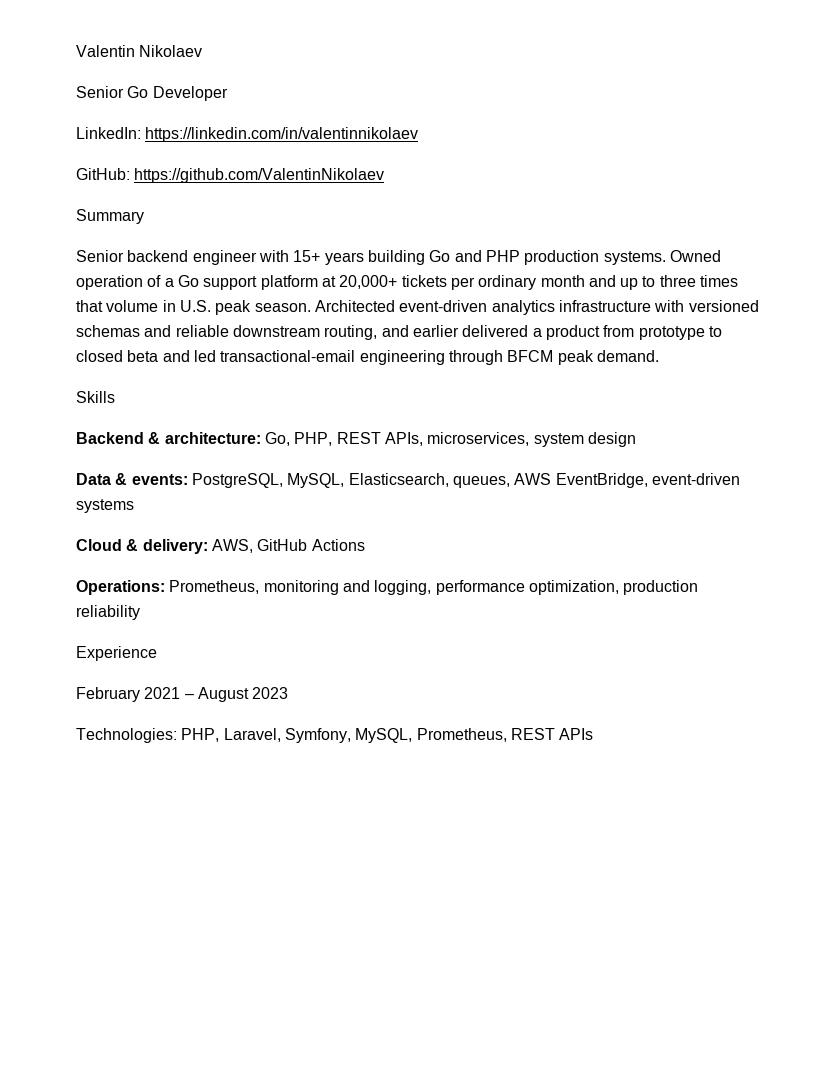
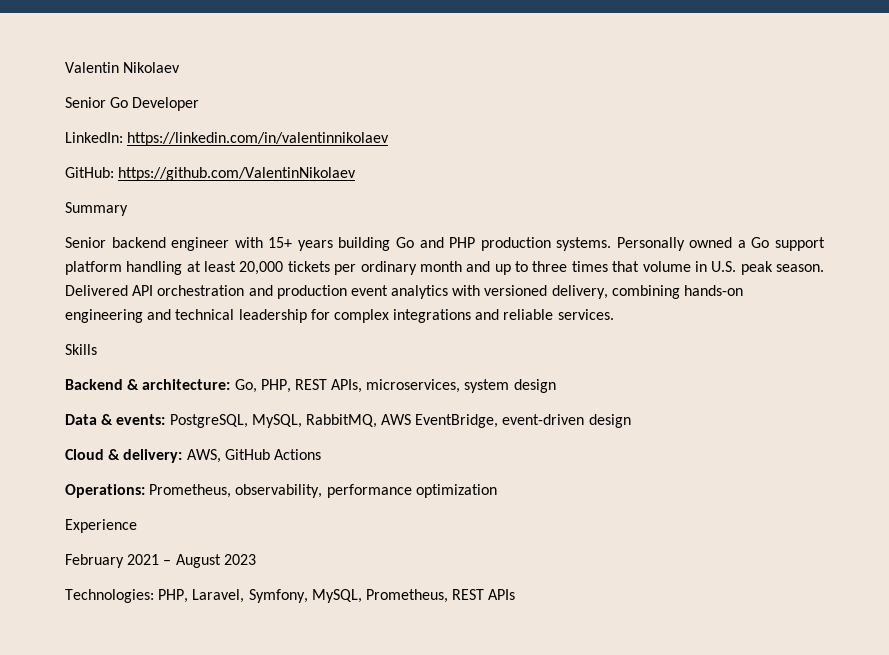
[669,250,721,262] [76,275,162,290] Owned operation of -> [616,237,733,251] Personally owned
[321,275,398,289] at 20,000+ -> [126,261,284,275] handling at least 20,000
[314,300,759,315] [76,325,722,340] [76,350,659,365] Architected event-driven analytics infrastructure with versioned schemas and reliable downstream routing, and earlier delivered a product from prototype to closed beta and led transactional-email engineering through BFCM peak demand. -> [65,285,744,299] [65,309,614,323] Delivered API orchestration and production event analytics with versioned delivery, combining hands-on engineering and technical leadership for complex integrations and reliable services.
[348,473,510,488] Elasticsearch, queues, -> [305,414,377,428] RabbitMQ,
[76,499,134,513] systems -> [588,414,631,428] design
[263,580,699,595] [76,605,140,620] monitoring and logging, performance optimization, production reliability -> [235,484,497,498] observability, performance optimization

